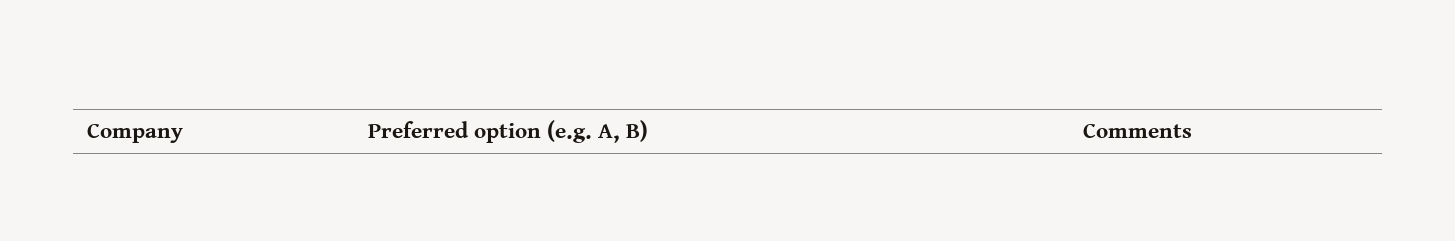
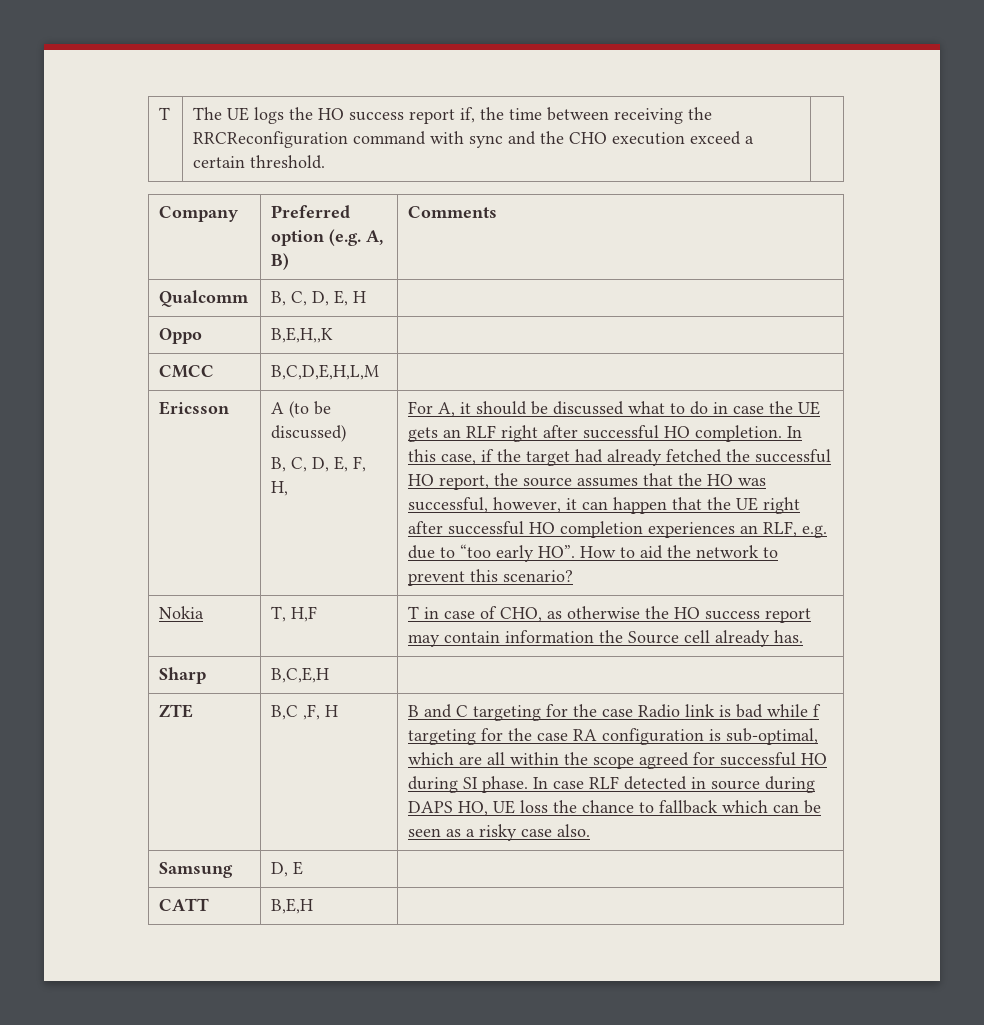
(86, 133) none -> [159,107,171,120] [193,107,713,124] [193,131,755,148] [193,155,326,169] T | The UE logs the HO success report if, the time between receiving the RRCReconfiguration command with sync and the CHO execution exceed a certain threshold. | //
(1192, 130) none -> [159,290,250,307] [271,290,367,306] [159,328,203,344] [271,327,334,343] [159,365,215,378] [271,364,380,380] [159,401,230,415] [271,401,332,418] [271,425,347,442] [271,456,367,472] [271,481,289,496] [408,401,821,417] [408,425,803,442] [408,449,832,466] [408,473,767,490] [408,497,801,514] [408,521,828,538] [408,544,779,562] [408,569,574,586] [159,606,205,619] [271,606,318,622] [408,606,812,623] [408,630,804,647] [159,667,207,684] [271,667,330,683] [159,704,194,718] [271,704,339,720] [408,704,822,721] [408,728,819,745] [408,752,828,769] [408,776,816,793] [408,800,822,816] [408,824,591,841] [159,862,234,878] [271,861,304,877] [159,898,210,911] [271,898,314,914] // Qualcomm | B, C, D, E, H | // Oppo | B,E,H,,K | // CMCC | B,C,D,E,H,L,M | // Ericsson | A (to be discussed) // B, C, D, E, F, H, | For A, it should be discussed what to do in case the UE gets an RLF right after successful HO completion. In this case, if the target had already fetched the successful HO report, the source assumes that the HO was successful, however, it can happen that the UE right after successful HO completion experiences an RLF, e.g. due to “too early HO”. How to aid the network to prevent this scenario? // Nokia | T, H,F | T in case of CHO, as otherwise the HO success report may contain information the Source cell already has. // Sharp | B,C,E,H | // ZTE | B,C ,F, H | B and C targeting for the case Radio link is bad while f targeting for the case RA configuration is sub-optimal, which are all within the scope agreed for successful HO during SI phase. In case RLF detected in source during DAPS HO, UE loss the chance to fallback which can be seen as a risky case also. // Samsung | D, E | // CATT | B,E,H |

